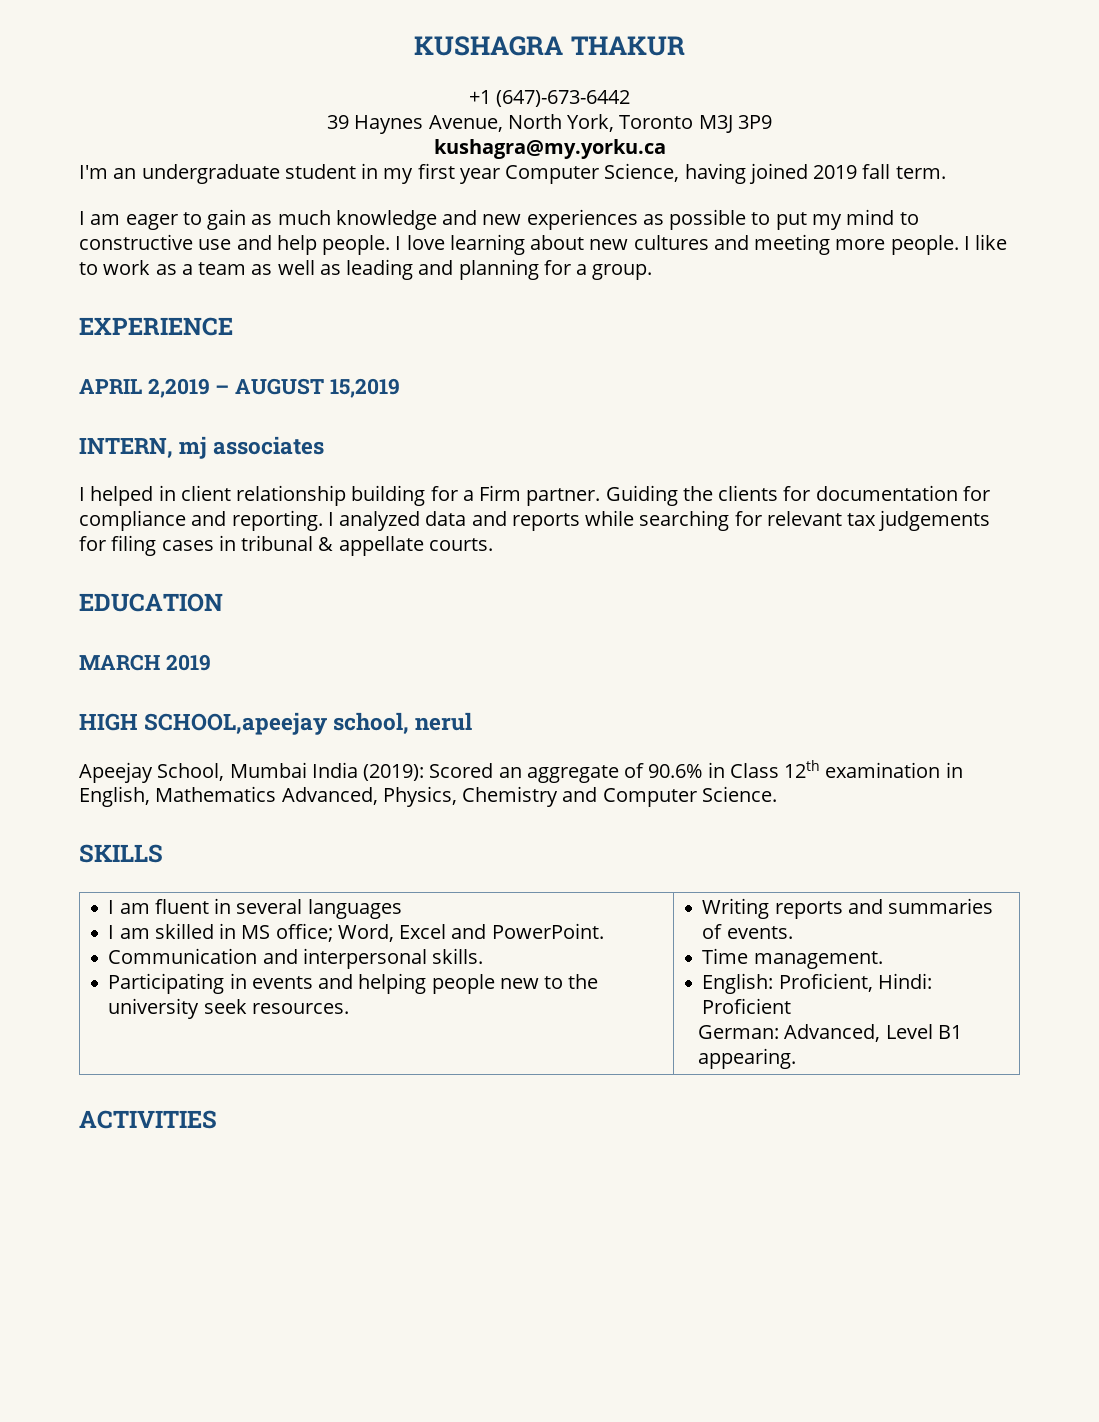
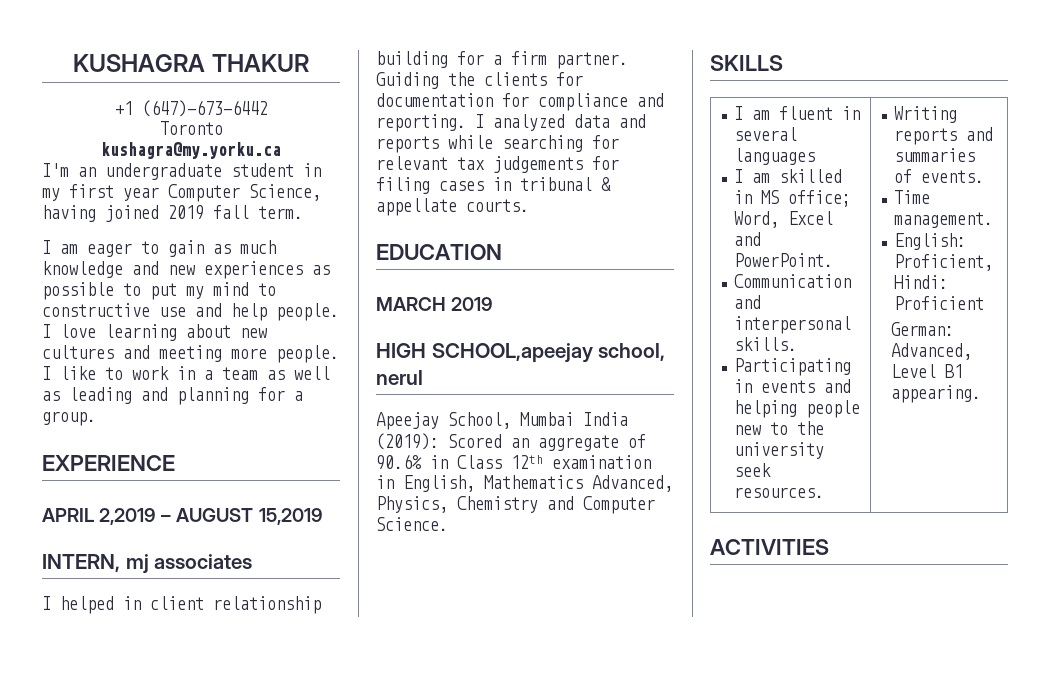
[327,114,615,134] 39 Haynes Avenue, North York, -> (268, 108) none
[698,115,772,133] M3J 3P9 -> (223, 128) none
[155,264,177,275] as -> [177,366,195,380] in
[479,485,522,501] Firm -> [511,51,547,65] firm

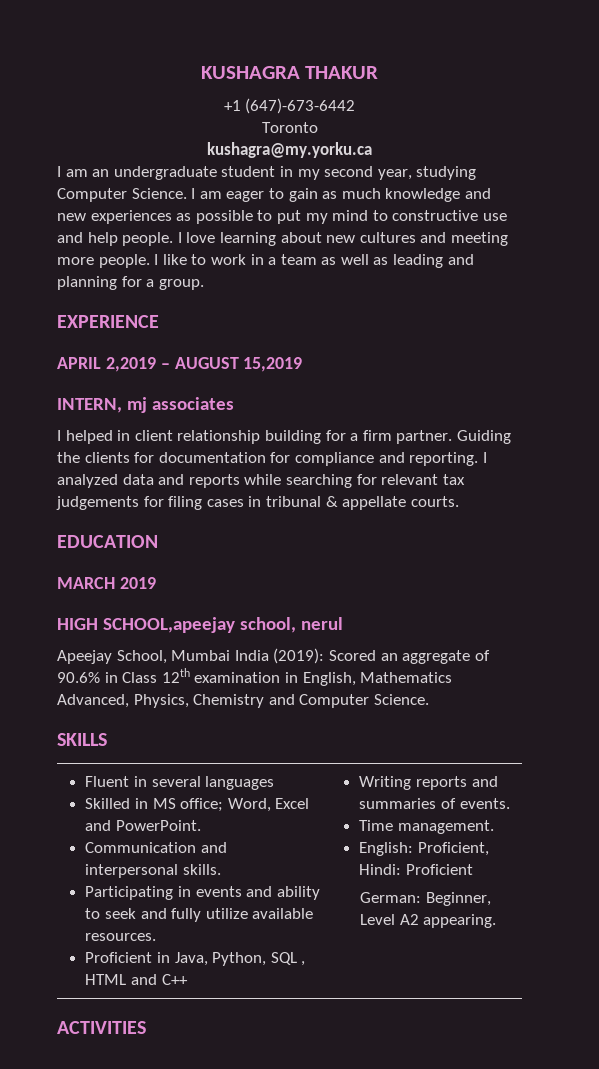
[42,163,69,177] I'm -> [57,166,88,177] I am
[69,184,321,202] [42,205,303,222] first year Computer Science, having joined 2019 fall term. // -> [324,166,477,180] [57,188,187,202] second year, studying Computer Science.
[734,106,834,120] I am fluent -> [85,776,130,787] Fluent
[734,169,843,183] I am skilled -> [85,798,131,809] Skilled
[734,400,861,418] [734,421,825,435] [734,442,825,459] [734,463,772,477] [734,487,825,498] helping people new to the university seek resources. -> [276,886,320,900] [85,908,314,922] [85,933,157,941] [85,952,306,966] [85,974,188,985] ability to seek and fully utilize available resources. // Proficient in Java, Python, SQL , HTML and C++
[891,343,973,360] [891,364,964,378] Advanced, Level B1 -> [425,892,491,906] [360,914,419,925] Beginner, Level A2

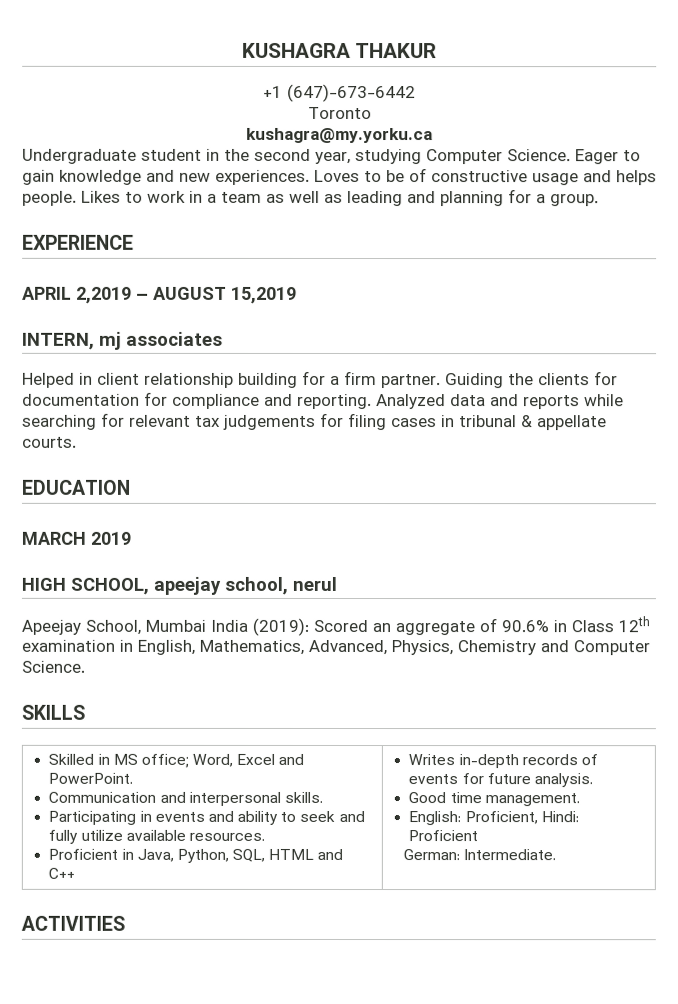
[57,166,217,180] I am an undergraduate -> [22,148,137,164] Undergraduate
[297,169,320,180] my -> [224,148,250,161] the
[191,188,491,202] [57,210,507,224] [57,232,508,246] [57,254,187,268] I am eager to gain as much knowledge and new experiences as possible to put my mind to constructive use and help people. I love learning about new cultures and meeting more people. I like -> [575,149,641,165] [22,168,657,186] [22,190,121,206] Eager to gain knowledge and new experiences. Loves to be of constructive usage and helps people. Likes
[57,430,113,444] I helped -> [22,372,75,388] Helped
[482,452,487,463] [57,474,118,488] I analyzed -> [376,394,446,410] Analyzed
[102,617,235,633] SCHOOL,apeejay -> [70,576,221,595] SCHOOL, apeejay
[360,672,453,683] Mathematics -> [199,639,304,655] Mathematics,
[85,776,275,790] Fluent in several languages // -> (85, 712) none
[270,952,306,966] SQL , -> [232,848,266,862] SQL,
[359,776,498,790] [359,798,510,809] [359,820,394,831] Writing reports and summaries of events. // Time -> [408,754,598,769] [408,773,593,788] [408,792,482,804] Writes in-depth records of events for future analysis. // Good time
[425,892,491,906] [360,914,497,928] Beginner, Level A2 appearing. -> [463,849,557,861] Intermediate.

